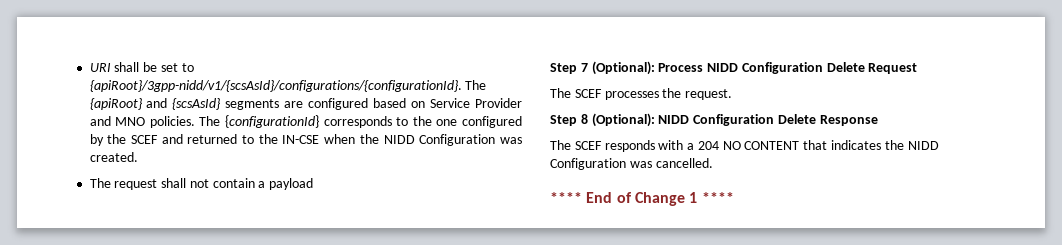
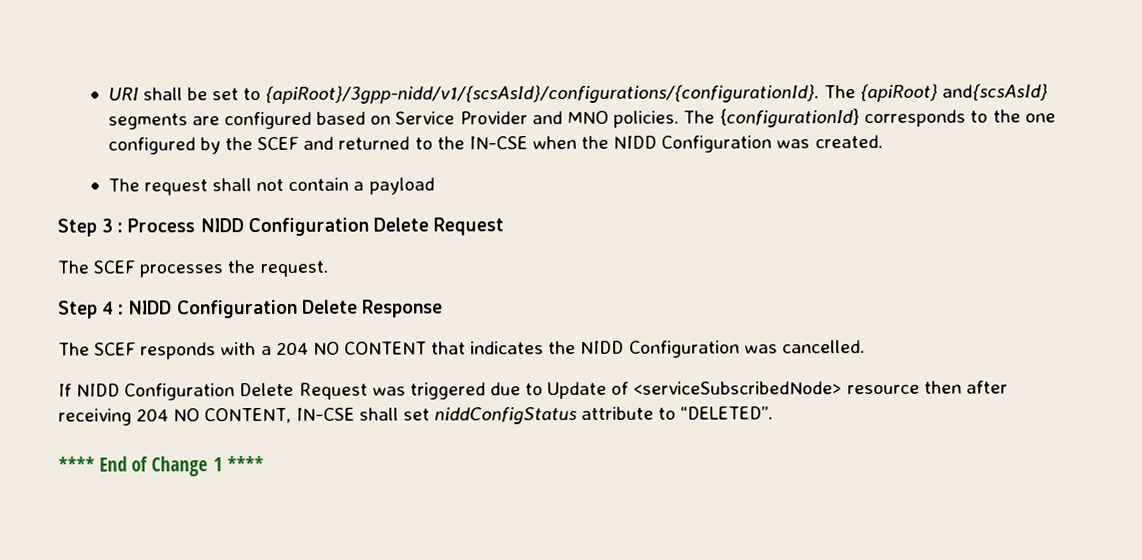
[146,98,221,110] and {scsAsId} -> [941,83,1048,101] and{scsAsId}
[580,61,655,75] 7 (Optional): -> [101,218,124,233] 3 :
[580,113,655,127] 8 (Optional): -> [102,301,125,315] 4 :
(713, 163) none -> [58,380,1008,401] [58,406,774,426] // If NIDD Configuration Delete Request was triggered due to Update of <serviceSubscribedNode> resource then after receiving 204 NO CONTENT, IN-CSE shall set niddConfigStatus attribute to “DELETED”.

